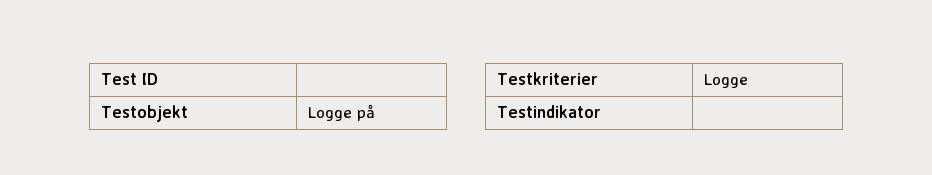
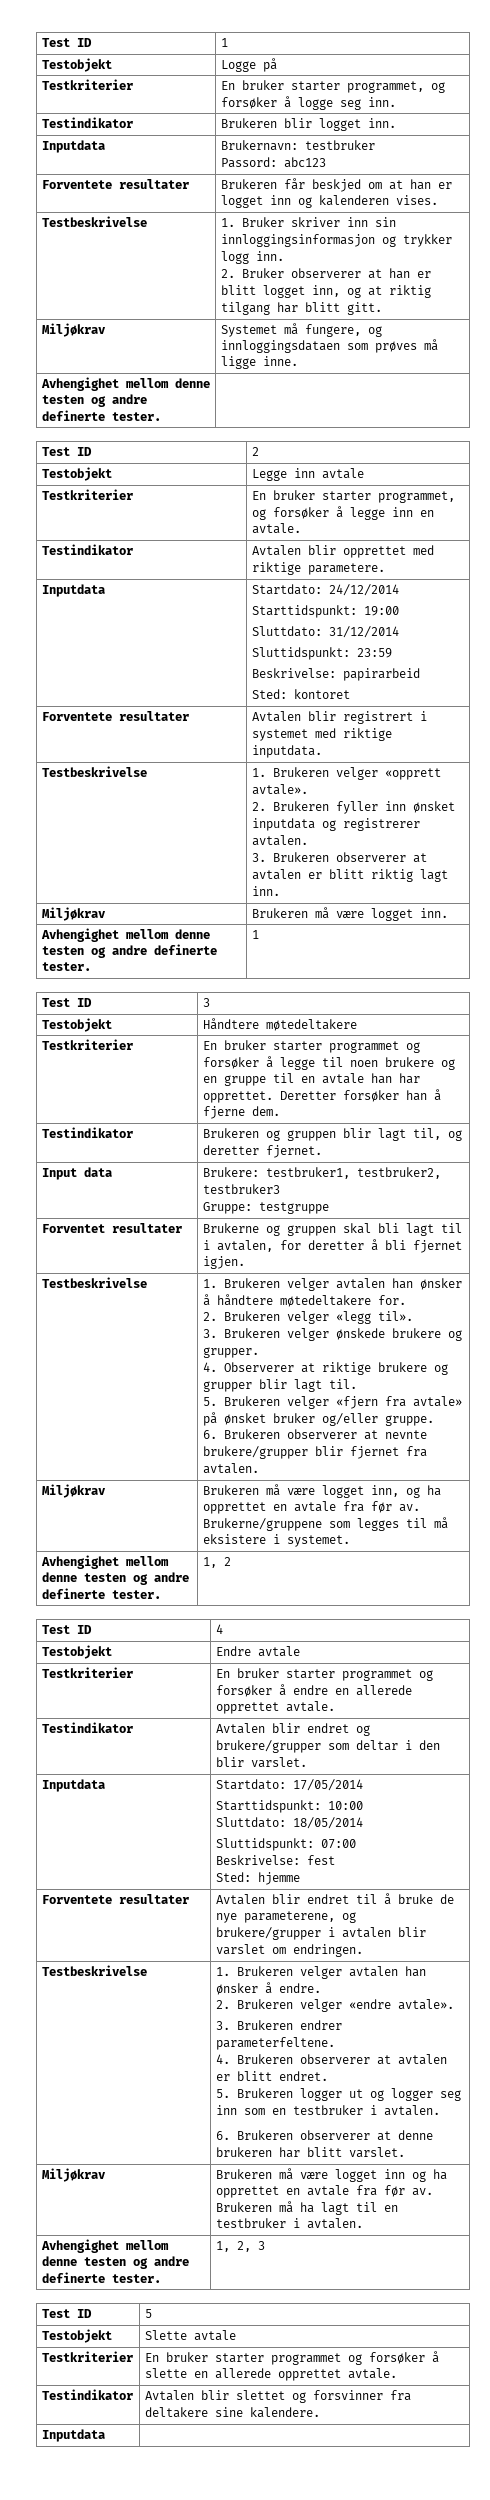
[100,73,158,85] Test ID | -> [41,38,92,47] [220,38,228,47] Test ID | 1
[703,74,748,88] [496,105,601,118] Logge // Testindikator -> [220,80,445,93] [220,96,396,110] [41,117,133,128] [220,118,396,131] [41,140,105,153] [220,140,375,151] [220,157,326,168] [41,179,189,189] [220,178,452,192] [220,195,438,208] [41,216,147,227] [220,217,396,227] [220,234,452,247] [220,251,284,264] [220,268,431,279] [220,285,431,298] [220,302,382,315] [41,323,106,337] [220,323,382,337] [220,339,438,353] [220,356,298,369] [40,377,210,391] [41,394,147,407] [41,410,161,421] [41,447,92,456] [251,447,259,456] [41,467,112,481] [251,468,364,481] [41,489,133,500] [251,490,455,503] [251,506,434,520] [251,523,301,534] [41,544,133,555] [251,545,434,558] [251,562,385,575] [41,584,105,597] [251,584,399,596] [251,605,399,618] [251,626,399,638] [251,647,392,660] [251,668,420,681] [251,689,350,699] [41,711,189,721] [251,711,427,724] [251,728,392,741] [251,745,322,758] [41,766,147,777] [251,767,441,780] [251,784,308,795] [251,801,455,814] [251,818,420,831] [251,835,308,846] [251,852,427,863] [251,869,448,882] [251,886,280,896] [41,907,106,921] [251,907,448,921] [40,928,210,942] [41,944,217,958] [41,962,91,971] [251,930,259,939] [41,998,92,1007] [202,998,210,1007] [41,1018,112,1032] [202,1018,357,1031] [41,1039,133,1050] [202,1040,420,1053] [202,1056,455,1070] [202,1073,420,1086] [202,1089,441,1103] [202,1106,280,1119] [41,1127,133,1138] [202,1128,462,1141] [202,1145,322,1158] [41,1167,112,1180] [202,1167,441,1179] [202,1184,280,1194] [202,1202,329,1214] [41,1223,182,1233] [202,1223,462,1236] [202,1239,462,1253] [202,1256,245,1269] [41,1277,147,1288] [202,1278,462,1291] [202,1294,406,1307] [202,1311,413,1324] [202,1328,462,1341] [202,1347,259,1358] [202,1362,448,1375] [202,1379,357,1392] [202,1396,462,1409] [202,1412,434,1426] [202,1429,427,1440] [202,1446,427,1459] [202,1463,259,1474] [41,1484,106,1498] [202,1484,441,1498] [202,1501,420,1514] [202,1517,448,1531] [202,1534,350,1547] [40,1555,169,1569] [41,1572,189,1585] [41,1588,161,1599] [202,1557,231,1568] [41,1625,92,1634] [215,1624,223,1634] [41,1645,112,1659] [215,1646,300,1657] [41,1667,133,1678] [215,1668,433,1681] [215,1684,412,1697] [215,1701,335,1714] [41,1722,133,1733] [215,1723,370,1736] [215,1740,440,1753] [215,1757,307,1768] [41,1779,105,1792] [215,1779,363,1791] [215,1800,363,1813] [215,1817,363,1829] [215,1838,356,1851] [215,1855,335,1865] [215,1872,300,1885] [41,1894,189,1904] [215,1893,454,1905] [215,1911,356,1923] [215,1927,426,1940] [215,1944,363,1957] [41,1965,147,1976] [215,1966,426,1979] [215,1982,321,1995] [215,1999,454,2012] [215,2020,342,2030] [215,2037,335,2050] [215,2054,447,2065] [215,2071,328,2081] [215,2088,461,2101] [215,2105,440,2116] [215,2130,433,2141] [215,2147,405,2158] [41,2168,106,2182] [215,2168,447,2182] [215,2185,433,2198] [215,2201,398,2215] [215,2218,363,2229] [40,2239,169,2253] [41,2256,189,2269] [41,2272,161,2283] [215,2241,265,2252] [41,2309,92,2318] [144,2309,152,2318] [41,2329,112,2343] [144,2330,236,2341] [41,2351,133,2362] [144,2351,439,2365] [144,2368,397,2381] [41,2389,133,2400] [144,2390,411,2403] [144,2407,320,2418] [41,2429,105,2442] En bruker starter programmet, og forsøker å logge seg inn. // Testindikator | Brukeren blir logget inn. // Inputdata | Brukernavn: testbruker // Passord: abc123 // Forventete resultater | Brukeren får beskjed om at han er logget inn og kalenderen vises. // Testbeskrivelse | 1. Bruker skriver inn sin innloggingsinformasjon og trykker logg inn. // 2. Bruker observerer at han er blitt logget inn, og at riktig tilgang har blitt gitt. // Miljøkrav | Systemet må fungere, og innloggingsdataen som prøves må ligge inne. // Avhengighet mellom denne testen og andre definerte tester. | // Test ID | 2 // Testobjekt | Legge inn avtale // Testkriterier | En bruker starter programmet, og forsøker å legge inn en avtale. // Testindikator | Avtalen blir opprettet med riktige parametere. // Inputdata | Startdato: 24/12/2014 // Starttidspunkt: 19:00 // Sluttdato: 31/12/2014 // Sluttidspunkt: 23:59 // Beskrivelse: papirarbeid // Sted: kontoret // Forventete resultater | Avtalen blir registrert i systemet med riktige inputdata. // Testbeskrivelse | 1. Brukeren velger «opprett avtale». // 2. Brukeren fyller inn ønsket inputdata og registrerer avtalen. // 3. Brukeren observerer at avtalen er blitt riktig lagt inn. // Miljøkrav | Brukeren må være logget inn. // Avhengighet mellom denne testen og andre definerte tester. | 1 // Test ID | 3 // Testobjekt | Håndtere møtedeltakere // Testkriterier | En bruker starter programmet og forsøker å legge til noen brukere og en gruppe til en avtale han har opprettet. Deretter forsøker han å fjerne dem. // Testindikator | Brukeren og gruppen blir lagt til, og deretter fjernet. // Input data | Brukere: testbruker1, testbruker2, testbruker3 // Gruppe: testgruppe // Forventet resultater | Brukerne og gruppen skal bli lagt til i avtalen, for deretter å bli fjernet igjen. // Testbeskrivelse | 1. Brukeren velger avtalen han ønsker å håndtere møtedeltakere for. // 2. Brukeren velger «legg til». // 3. Brukeren velger ønskede brukere og grupper. // 4. Observerer at riktige brukere og grupper blir lagt til. // 5. Brukeren velger «fjern fra avtale» på ønsket bruker og/eller gruppe. // 6. Brukeren observerer at nevnte brukere/grupper blir fjernet fra avtalen. // Miljøkrav | Brukeren må være logget inn, og ha opprettet en avtale fra før av. Brukerne/gruppene som legges til må eksistere i systemet. // Avhengighet mellom denne testen og andre definerte tester. | 1, 2 // Test ID | 4 // Testobjekt | Endre avtale // Testkriterier | En bruker starter programmet og forsøker å endre en allerede opprettet avtale. // Testindikator | Avtalen blir endret og brukere/grupper som deltar i den blir varslet. // Inputdata | Startdato: 17/05/2014 // Starttidspunkt: 10:00 // Sluttdato: 18/05/2014 // Sluttidspunkt: 07:00 // Beskrivelse: fest // Sted: hjemme // Forventete resultater | Avtalen blir endret til å bruke de nye parameterene, og brukere/grupper i avtalen blir varslet om endringen. // Testbeskrivelse | 1. Brukeren velger avtalen han ønsker å endre. // 2. Brukeren velger «endre avtale». // 3. Brukeren endrer parameterfeltene. // 4. Brukeren observerer at avtalen er blitt endret. // 5. Brukeren logger ut og logger seg inn som en testbruker i avtalen. // 6. Brukeren observerer at denne brukeren har blitt varslet. // Miljøkrav | Brukeren må være logget inn og ha opprettet en avtale fra før av. Brukeren må ha lagt til en testbruker i avtalen. // Avhengighet mellom denne testen og andre definerte tester. | 1, 2, 3 // Test ID | 5 // Testobjekt | Slette avtale // Testkriterier | En bruker starter programmet og forsøker å slette en allerede opprettet avtale. // Testindikator | Avtalen blir slettet og forsvinner fra deltakere sine kalendere. // Inputdata

